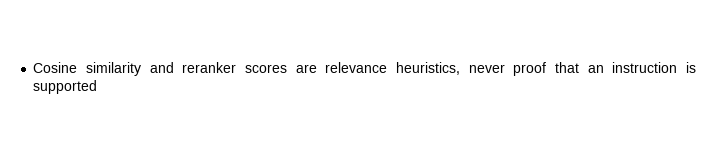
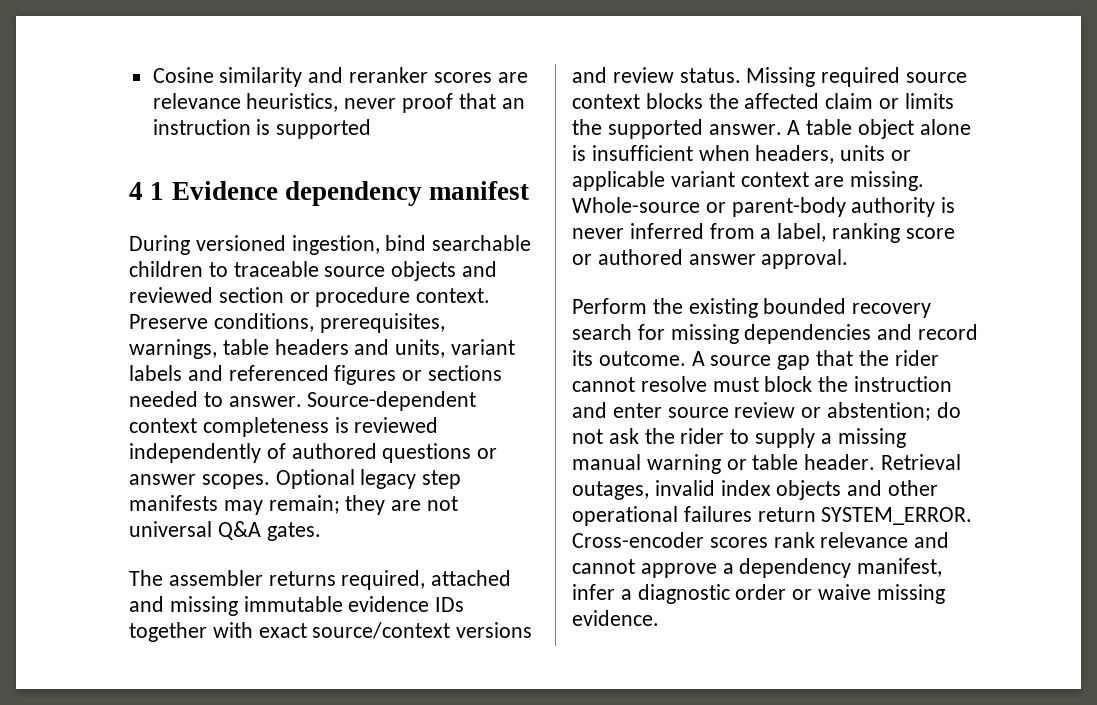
(98, 87) none -> [129,181,530,206] [129,235,532,255] [129,261,498,281] [129,287,491,307] [129,313,445,333] [129,339,516,359] [129,365,503,385] [129,391,477,411] [129,417,439,437] [129,443,498,463] [129,469,462,489] [129,495,459,515] [129,521,321,541] [129,570,512,590] [129,596,465,616] [129,622,533,642] [572,67,968,87] [572,93,954,109] [572,119,971,139] [572,145,912,164] [572,171,925,191] [572,197,956,217] [572,223,955,243] [572,249,849,269] [572,298,932,318] [572,324,979,344] [572,350,939,370] [572,376,953,392] [572,402,961,421] [572,428,906,448] [572,454,962,474] [572,480,939,500] [572,506,973,526] [572,532,950,548] [572,558,943,578] [572,584,945,604] [572,610,659,626] // 4 1 Evidence dependency manifest // During versioned ingestion, bind searchable children to traceable source objects and reviewed section or procedure context. Preserve conditions, prerequisites, warnings, table headers and units, variant labels and referenced figures or sections needed to answer. Source-dependent context completeness is reviewed independently of authored questions or answer scopes. Optional legacy step manifests may remain; they are not universal Q&A gates. // The assembler returns required, attached and missing immutable evidence IDs together with exact source/context versions and review status. Missing required source context blocks the affected claim or limits the supported answer. A table object alone is insufficient when headers, units or applicable variant context are missing. Whole-source or parent-body authority is never inferred from a label, ranking score or authored answer approval. // Perform the existing bounded recovery search for missing dependencies and record its outcome. A source gap that the rider cannot resolve must block the instruction and enter source review or abstention; do not ask the rider to supply a missing manual warning or table header. Retrieval outages, invalid index objects and other operational failures return SYSTEM_ERROR. Cross-encoder scores rank relevance and cannot approve a dependency manifest, infer a diagnostic order or waive missing evidence.

